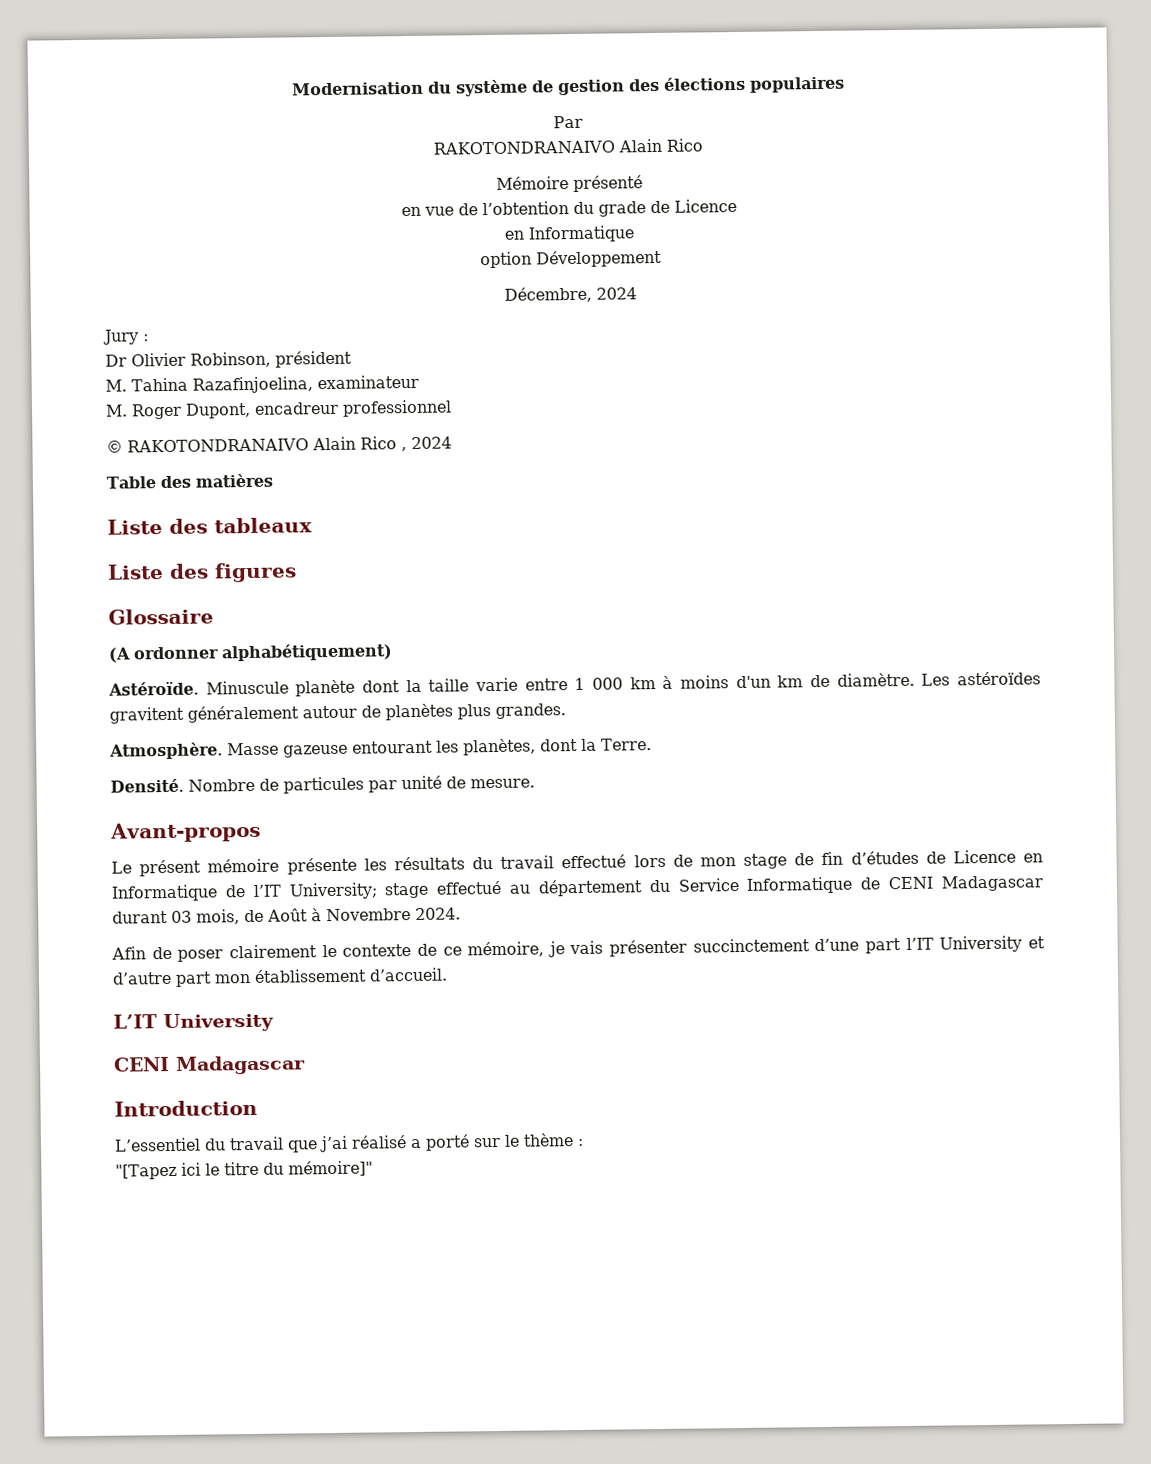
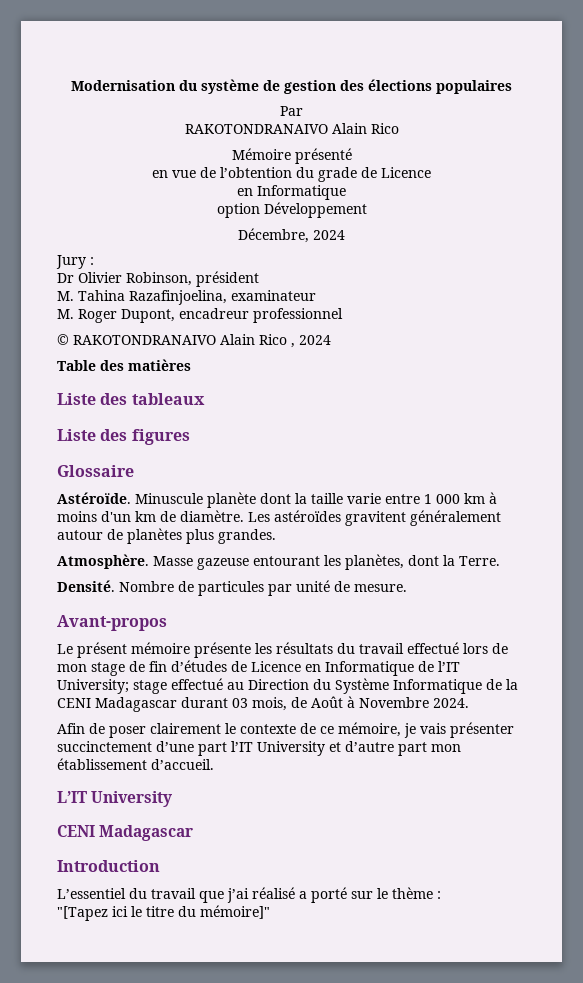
[108,643,393,663] // (A ordonner alphabétiquement) -> (134, 471) none
[537,876,881,897] département du Service Informatique de -> [248,678,518,694] Direction du Système Informatique de la

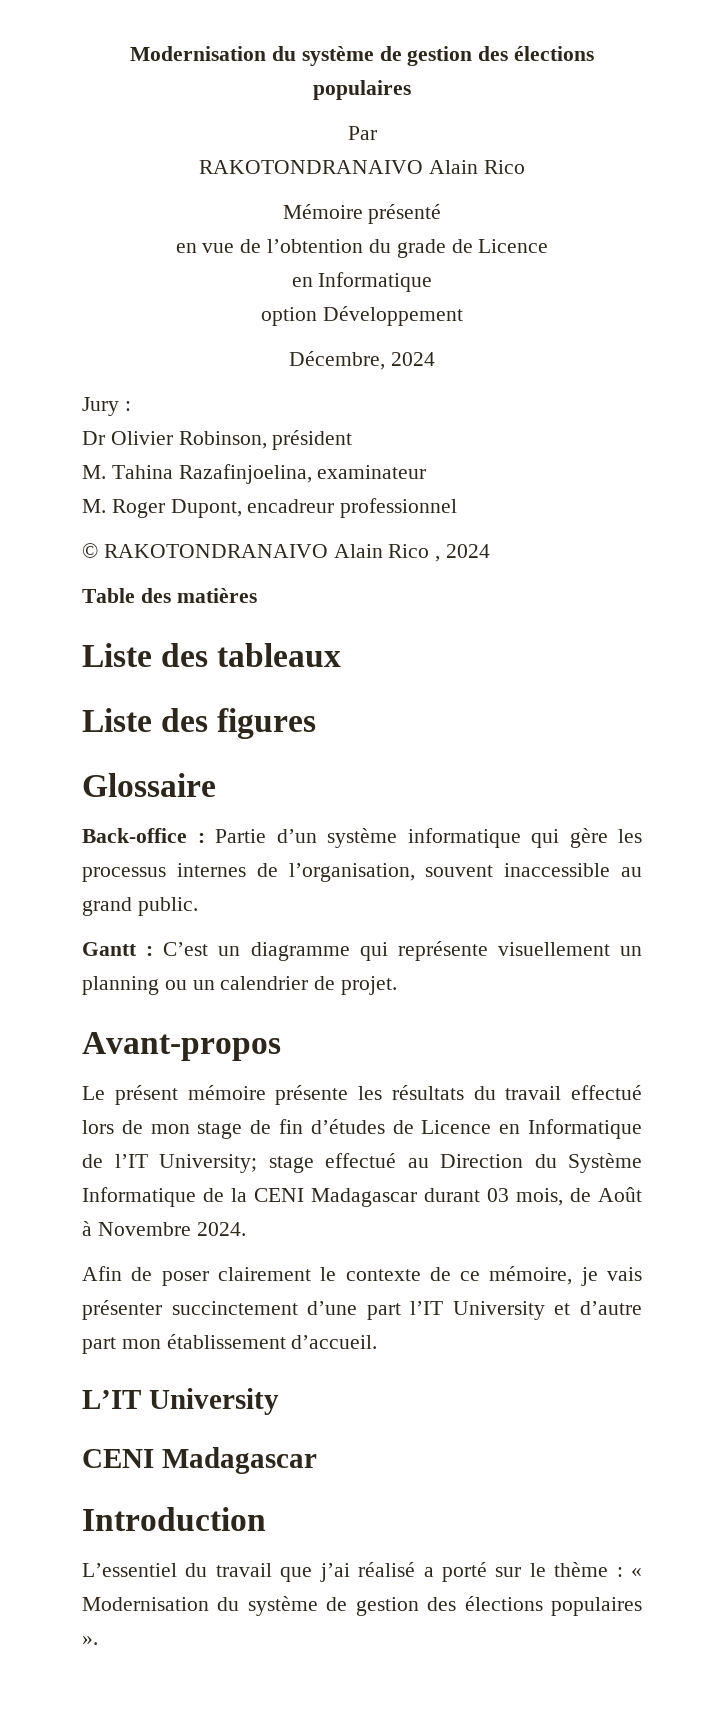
[57,492,497,508] [57,510,501,526] [57,528,276,544] [57,554,500,570] [57,580,407,596] Astéroïde. Minuscule planète dont la taille varie entre 1 000 km à moins d'un km de diamètre. Les astéroïdes gravitent généralement autour de planètes plus grandes. // Atmosphère. Masse gazeuse entourant les planètes, dont la Terre. // Densité. Nombre de particules par unité de mesure. -> [82,828,642,848] [82,863,642,882] [82,897,198,916] [82,941,642,961] [82,976,398,995] Back-office : Partie d’un système informatique qui gère les processus internes de l’organisation, souvent inaccessible au grand public. // Gantt : C’est un diagramme qui représente visuellement un planning ou un calendrier de projet.
[57,905,270,921] // "[Tapez ici le titre du mémoire]" -> [631,1568,642,1577] [82,1596,643,1616] [82,1636,98,1645] « Modernisation du système de gestion des élections populaires ».

